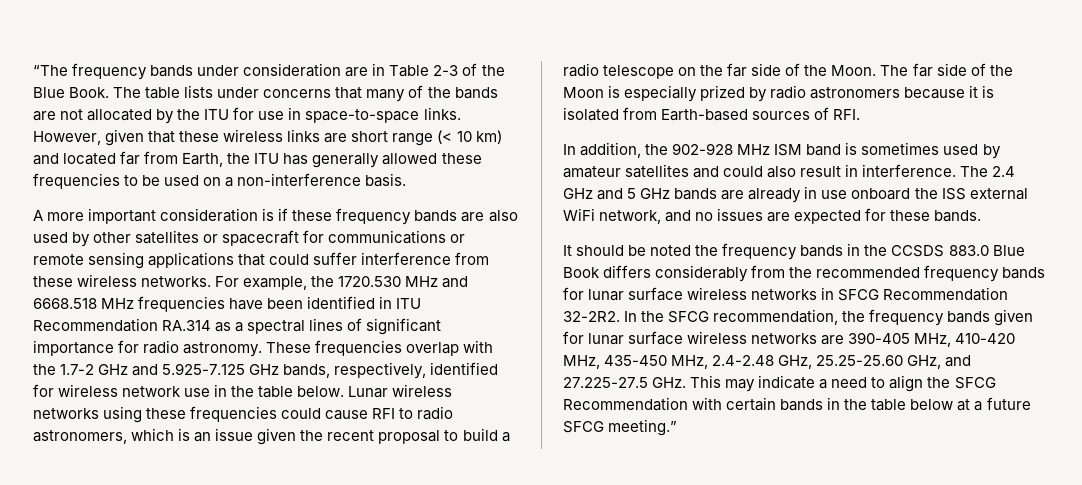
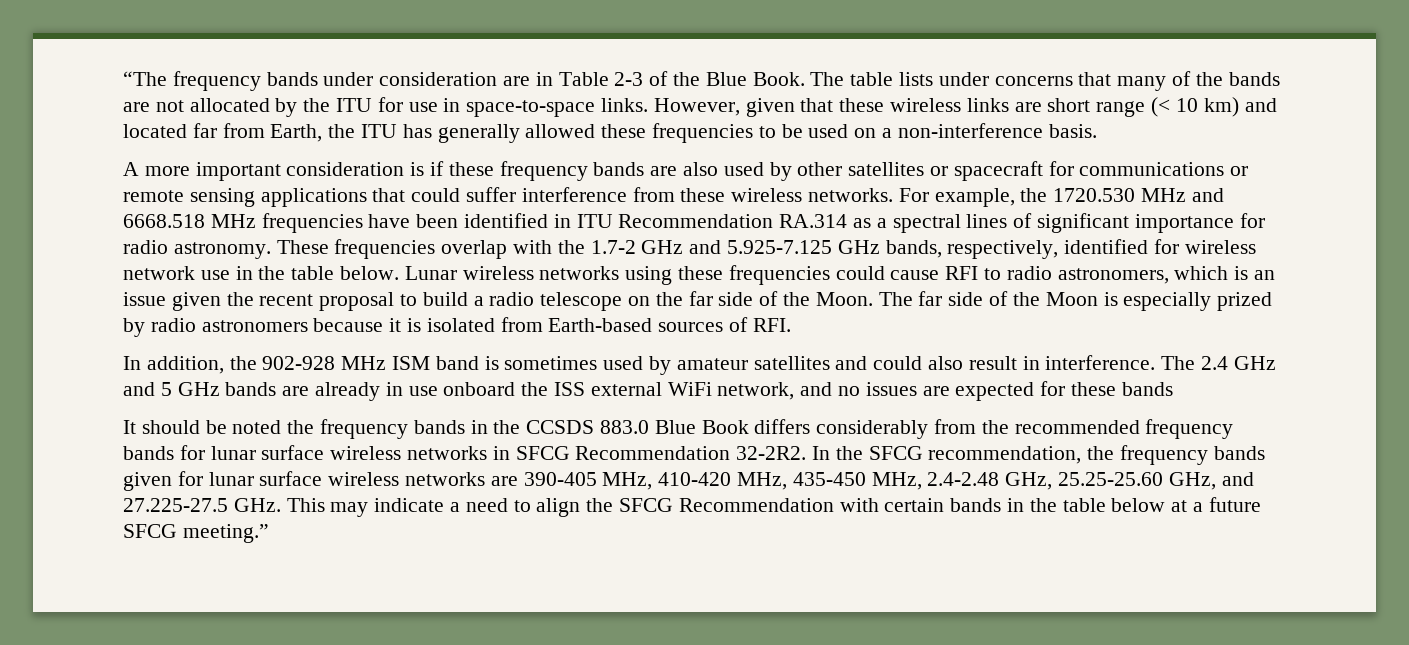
[934,210,982,222] bands. -> [1121,382,1173,396] bands

